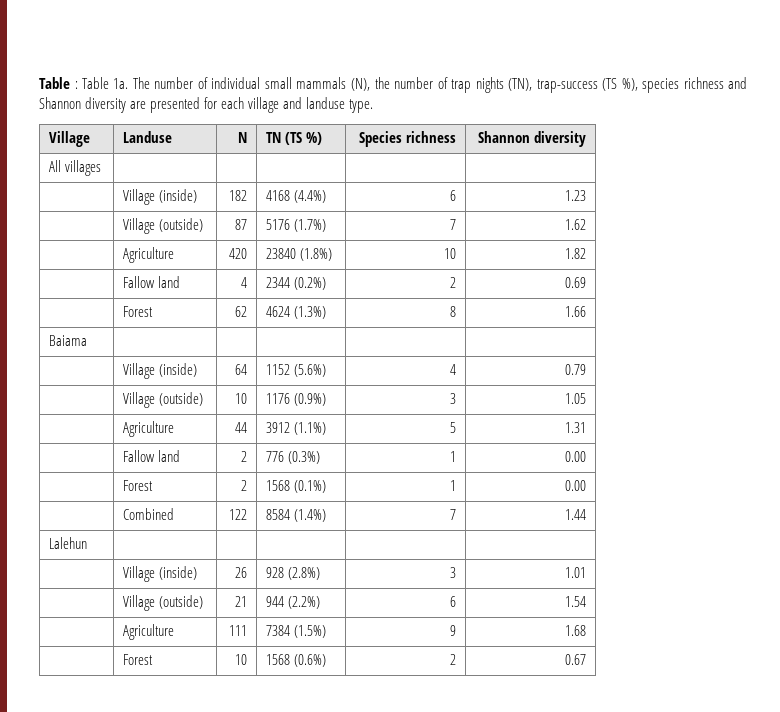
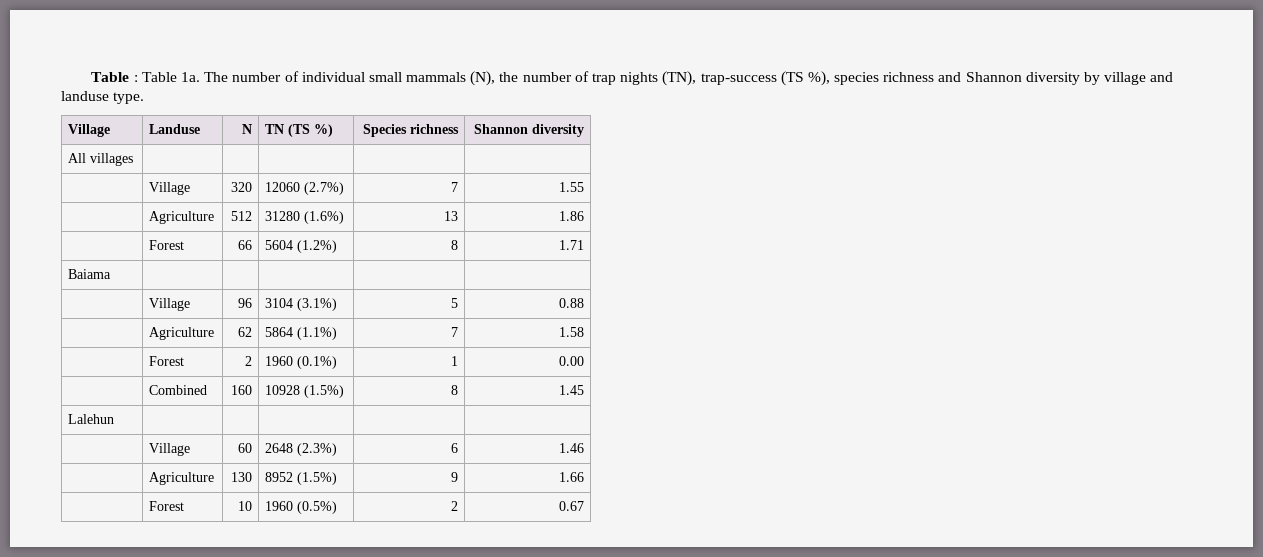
[130,97,245,113] are presented for each -> [1084,72,1101,85] by
[159,189,198,203] [228,190,247,201] [266,190,327,203] [449,190,456,201] [564,190,586,201] [123,218,204,234] [234,219,247,230] [266,219,327,232] [449,219,456,230] [564,219,586,230] [123,247,175,263] [228,248,247,259] [266,248,333,261] [443,248,456,259] [564,248,586,259] [123,276,181,288] [240,277,247,288] [266,277,327,290] [449,277,456,288] [564,277,586,288] [123,306,154,317] [234,306,247,317] [266,306,327,319] [449,306,456,317] [564,306,586,317] (inside) | 182 | 4168 (4.4%) | 6 | 1.23 // | Village (outside) | 87 | 5176 (1.7%) | 7 | 1.62 // | Agriculture | 420 | 23840 (1.8%) | 10 | 1.82 // | Fallow land | 4 | 2344 (0.2%) | 2 | 0.69 // | Forest | 62 | 4624 (1.3%) | 8 | 1.66 -> [230,182,252,192] [265,182,345,195] [450,182,458,192] [558,182,584,192] [149,211,215,224] [230,211,252,221] [265,211,345,224] [443,211,458,221] [558,211,584,221] [149,240,185,250] [237,240,252,250] [265,240,338,253] [450,240,458,250] [558,240,584,250] | 320 | 12060 (2.7%) | 7 | 1.55 // | Agriculture | 512 | 31280 (1.6%) | 13 | 1.86 // | Forest | 66 | 5604 (1.2%) | 8 | 1.71
[159,363,198,377] [234,364,247,375] [266,364,327,377] [449,364,456,375] [564,364,586,375] [123,392,204,408] [234,393,247,404] [266,393,327,406] [449,393,456,404] [564,393,586,404] [123,421,175,437] [234,422,247,433] [266,422,291,433] (inside) | 64 | 1152 (5.6%) | 4 | 0.79 // | Village (outside) | 10 | 1176 (0.9%) | 3 | 1.05 // | Agriculture | 44 | 3912 -> [237,298,252,308] [265,298,338,311] [450,298,458,308] [558,298,584,308] [149,327,215,340] [237,327,252,337] [265,327,294,337] | 96 | 3104 (3.1%) | 5 | 0.88 // | Agriculture | 62 | 5864
[449,422,456,433] [564,422,586,433] [123,450,181,462] [240,451,247,462] [266,451,321,464] [449,451,456,462] [564,451,586,462] 5 | 1.31 // | Fallow land | 2 | 776 (0.3%) | 1 | 0.00 -> [450,327,458,337] [558,327,584,337] 7 | 1.58
[266,480,291,491] 1568 -> [265,356,294,366] 1960
[228,509,247,520] [266,509,327,522] [449,509,456,520] [564,509,586,520] [49,537,88,549] [123,566,198,582] [234,567,247,578] [266,567,321,580] [449,567,456,578] [564,567,586,578] [123,595,204,611] [234,596,247,607] [266,596,321,609] [449,596,456,607] [564,596,586,607] [123,624,175,640] [228,625,247,636] [266,625,291,636] 122 | 8584 (1.4%) | 7 | 1.44 // Lalehun | | | | | // | Village (inside) | 26 | 928 (2.8%) | 3 | 1.01 // | Village (outside) | 21 | 944 (2.2%) | 6 | 1.54 // | Agriculture | 111 | 7384 -> [230,385,252,395] [265,385,345,398] [450,385,458,395] [558,385,584,395] [68,414,115,424] [149,443,191,456] [237,443,252,453] [265,443,338,456] [450,443,458,453] [558,443,584,453] [149,472,215,485] [230,472,252,482] [265,472,294,482] 160 | 10928 (1.5%) | 8 | 1.45 // Lalehun | | | | | // | Village | 60 | 2648 (2.3%) | 6 | 1.46 // | Agriculture | 130 | 8952
[564,625,586,636] 1.68 -> [558,472,584,482] 1.66
[266,654,327,667] 1568 (0.6%) -> [265,501,338,514] 1960 (0.5%)

